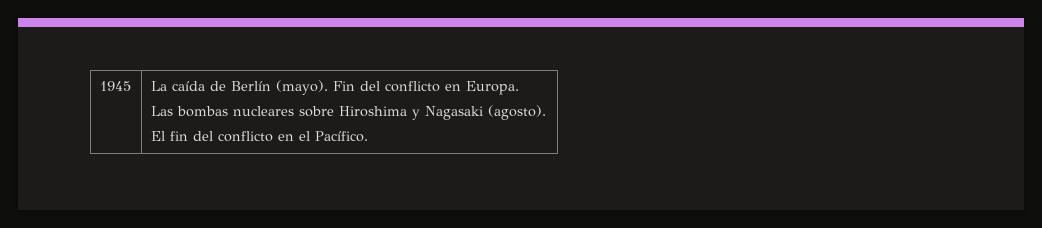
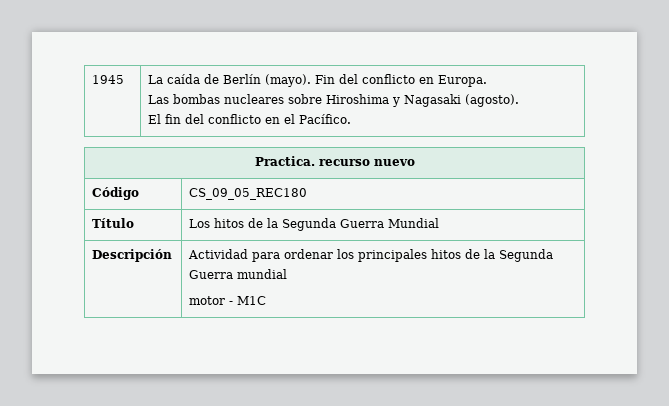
(368, 136) none -> [254,156,415,166] [92,187,140,200] [189,188,308,200] [92,218,135,228] [189,218,440,231] [92,249,173,262] [188,249,554,262] [189,269,288,279] [189,296,267,305] // Practica. recurso nuevo // Código | CS_09_05_REC180 // Título | Los hitos de la Segunda Guerra Mundial // Descripción | Actividad para ordenar los principales hitos de la Segunda Guerra mundial // motor - M1C

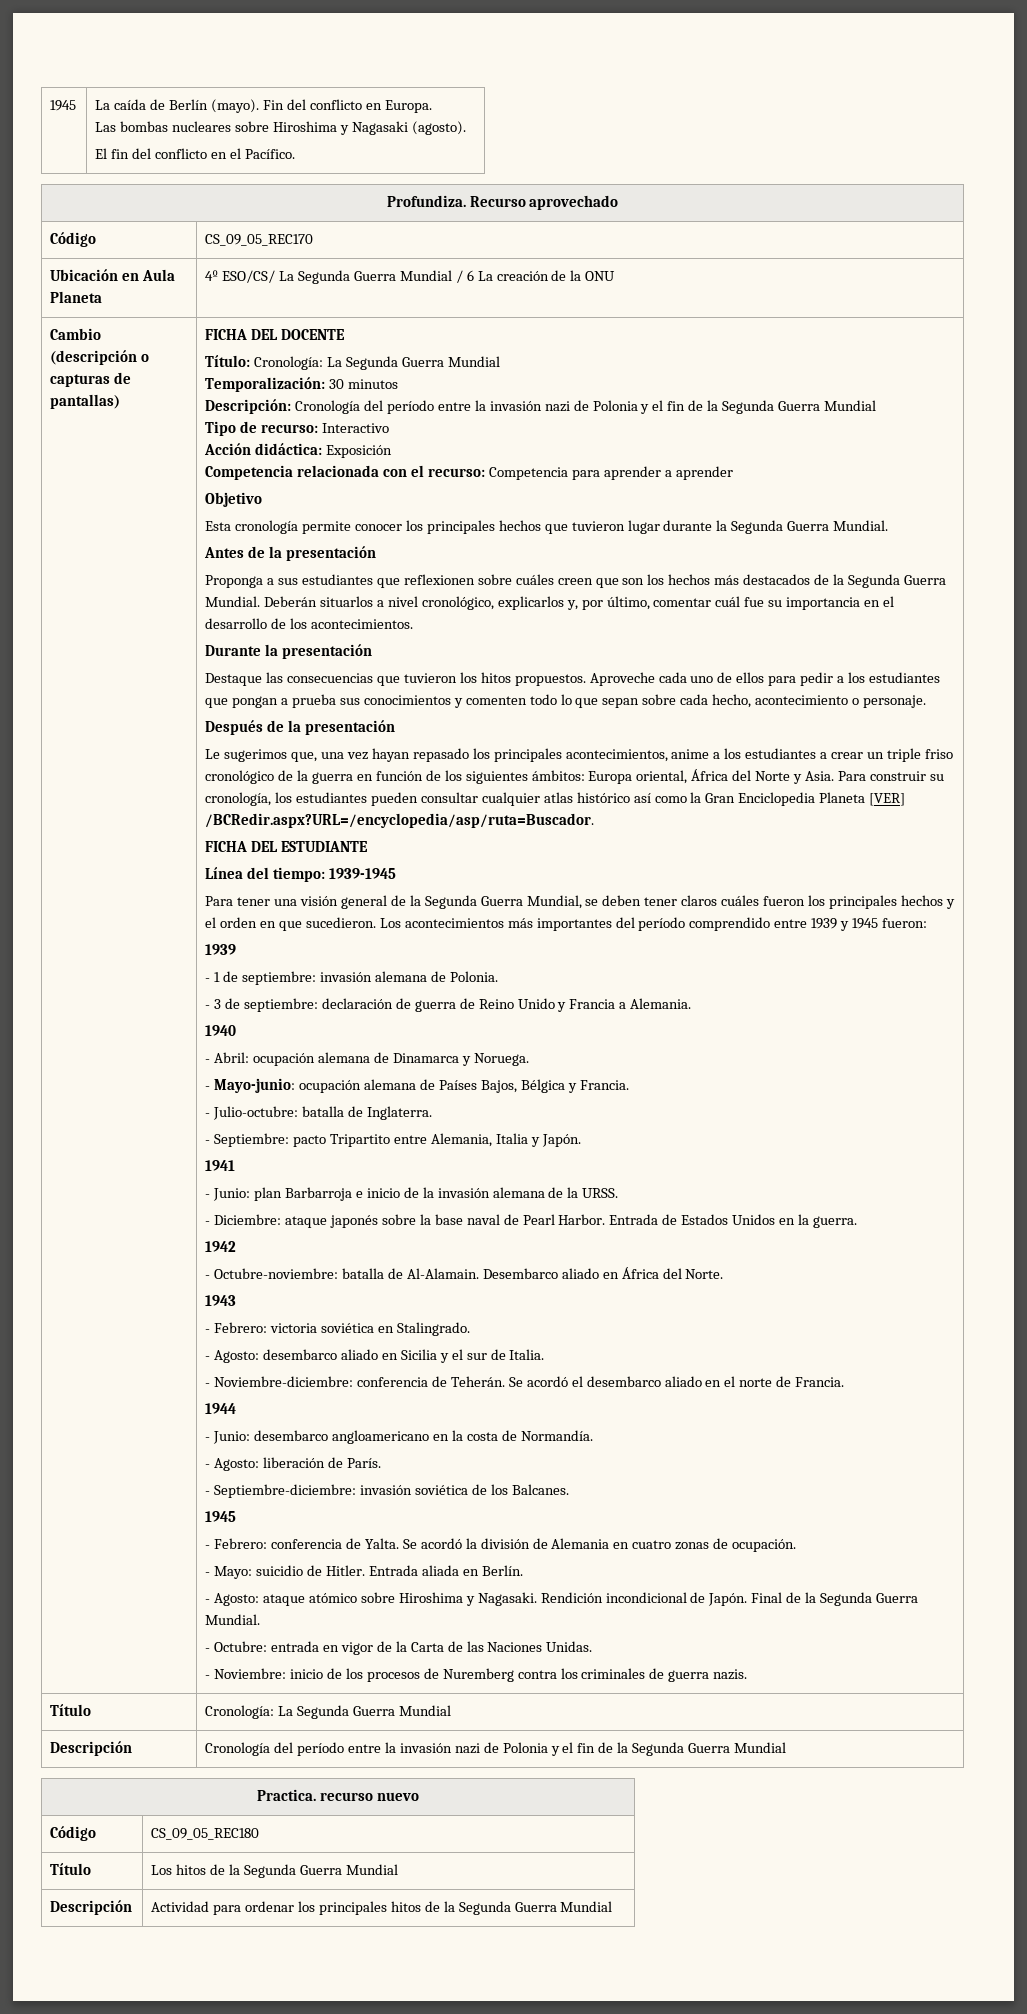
(352, 119) none -> [386,195,619,210] [50,232,97,247] [205,234,314,246] [50,269,176,281] [50,291,103,303] [205,270,616,284] [50,328,102,340] [50,350,150,365] [50,372,132,387] [50,394,121,409] [205,329,346,340] [205,355,500,370] [205,377,399,392] [205,399,876,414] [205,421,390,436] [204,443,393,458] [205,465,733,480] [205,492,263,507] [205,520,889,534] [204,546,377,561] [205,574,946,588] [205,596,894,610] [205,618,414,629] [205,644,373,659] [205,672,940,686] [205,694,926,708] [205,720,396,735] [205,748,953,762] [205,769,944,784] [205,792,906,806] [205,813,595,828] [205,841,369,852] [205,867,397,882] [205,895,955,909] [205,917,927,931] [205,944,237,955] [205,971,498,985] [205,998,692,1012] [205,1025,237,1036] [205,1052,529,1066] [205,1078,629,1093] [205,1106,432,1120] [205,1133,581,1147] [205,1160,236,1171] [205,1187,619,1201] [205,1214,857,1228] [205,1241,237,1252] [205,1267,724,1279] [205,1295,237,1306] [205,1322,470,1336] [205,1349,545,1363] [205,1376,845,1387] [205,1403,237,1414] [205,1430,593,1444] [205,1457,381,1471] [205,1484,569,1498] [205,1511,237,1522] [205,1538,796,1552] [205,1565,523,1579] [205,1592,918,1606] [205,1614,261,1625] [205,1641,593,1655] [205,1668,748,1682] [50,1704,92,1716] [205,1705,451,1719] [50,1741,133,1756] [205,1742,786,1756] // Profundiza. Recurso aprovechado // Código | CS_09_05_REC170 // Ubicación en Aula Planeta | 4º ESO/CS/ La Segunda Guerra Mundial / 6 La creación de la ONU // Cambio (descripción o capturas de pantallas) | FICHA DEL DOCENTE // Título: Cronología: La Segunda Guerra Mundial // Temporalización: 30 minutos // Descripción: Cronología del período entre la invasión nazi de Polonia y el fin de la Segunda Guerra Mundial // Tipo de recurso: Interactivo // Acción didáctica: Exposición // Competencia relacionada con el recurso: Competencia para aprender a aprender // Objetivo // Esta cronología permite conocer los principales hechos que tuvieron lugar durante la Segunda Guerra Mundial. // Antes de la presentación // Proponga a sus estudiantes que reflexionen sobre cuáles creen que son los hechos más destacados de la Segunda Guerra Mundial. Deberán situarlos a nivel cronológico, explicarlos y, por último, comentar cuál fue su importancia en el desarrollo de los acontecimientos. // Durante la presentación // Destaque las consecuencias que tuvieron los hitos propuestos. Aproveche cada uno de ellos para pedir a los estudiantes que pongan a prueba sus conocimientos y comenten todo lo que sepan sobre cada hecho, acontecimiento o personaje. // Después de la presentación // Le sugerimos que, una vez hayan repasado los principales acontecimientos, anime a los estudiantes a crear un triple friso cronológico de la guerra en función de los siguientes ámbitos: Europa oriental, África del Norte y Asia. Para construir su cronología, los estudiantes pueden consultar cualquier atlas histórico así como la Gran Enciclopedia Planeta [VER] /BCRedir.aspx?URL=/encyclopedia/asp/ruta=Buscador. // FICHA DEL ESTUDIANTE // Línea del tiempo: 1939-1945 // Para tener una visión general de la Segunda Guerra Mundial, se deben tener claros cuáles fueron los principales hechos y el orden en que sucedieron. Los acontecimientos más importantes del período comprendido entre 1939 y 1945 fueron: // 1939 // - 1 de septiembre: invasión alemana de Polonia. // - 3 de septiembre: declaración de guerra de Reino Unido y Francia a Alemania. // 1940 // - Abril: ocupación alemana de Dinamarca y Noruega. // - Mayo-junio: ocupación alemana de Países Bajos, Bélgica y Francia. // - Julio-octubre: batalla de Inglaterra. // - Septiembre: pacto Tripartito entre Alemania, Italia y Japón. // 1941 // - Junio: plan Barbarroja e inicio de la invasión alemana de la URSS. // - Diciembre: ataque japonés sobre la base naval de Pearl Harbor. Entrada de Estados Unidos en la guerra. // 1942 // - Octubre-noviembre: batalla de Al-Alamain. Desembarco aliado en África del Norte. // 1943 // - Febrero: victoria soviética en Stalingrado. // - Agosto: desembarco aliado en Sicilia y el sur de Italia. // - Noviembre-diciembre: conferencia de Teherán. Se acordó el desembarco aliado en el norte de Francia. // 1944 // - Junio: desembarco angloamericano en la costa de Normandía. // - Agosto: liberación de París. // - Septiembre-diciembre: invasión soviética de los Balcanes. // 1945 // - Febrero: conferencia de Yalta. Se acordó la división de Alemania en cuatro zonas de ocupación. // - Mayo: suicidio de Hitler. Entrada aliada en Berlín. // - Agosto: ataque atómico sobre Hiroshima y Nagasaki. Rendición incondicional de Japón. Final de la Segunda Guerra Mundial. // - Octubre: entrada en vigor de la Carta de las Naciones Unidas. // - Noviembre: inicio de los procesos de Nuremberg contra los criminales de guerra nazis. // Título | Cronología: La Segunda Guerra Mundial // Descripción | Cronología del período entre la invasión nazi de Polonia y el fin de la Segunda Guerra Mundial
[237,269,288,279] [189,296,267,305] mundial // motor - M1C -> [560,1901,613,1912] Mundial

